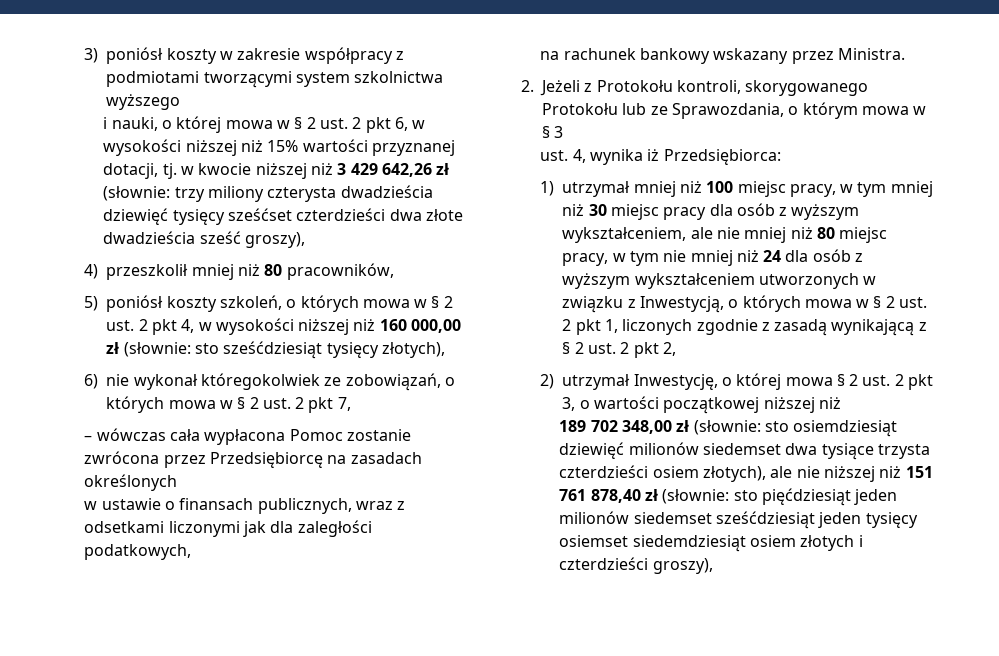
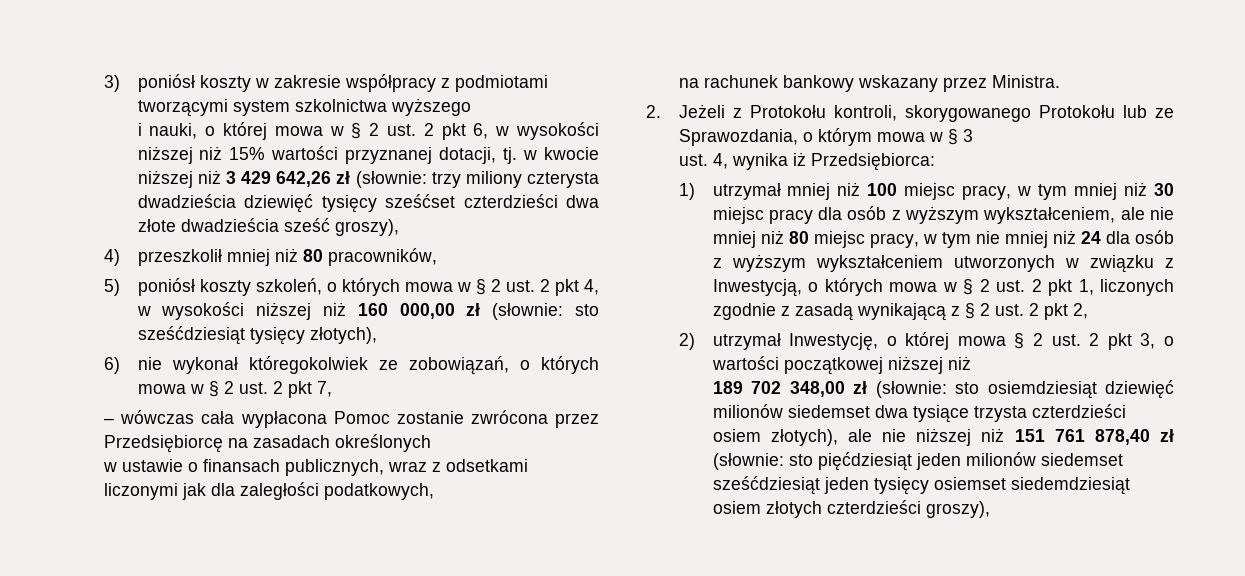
[858,535,863,547] i -> (822, 509) none

